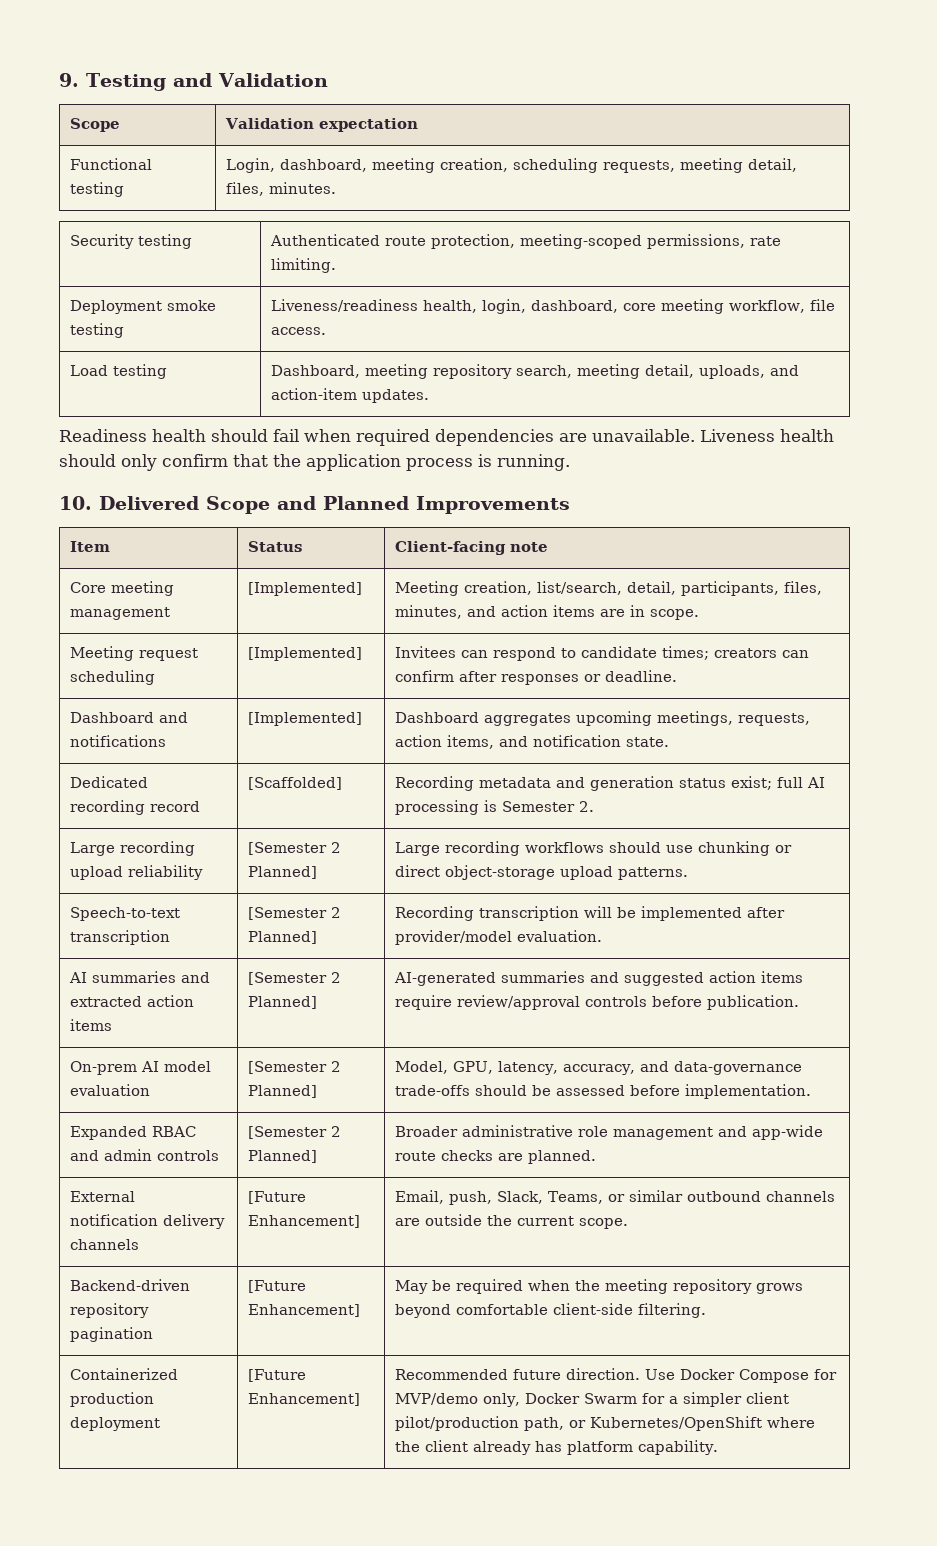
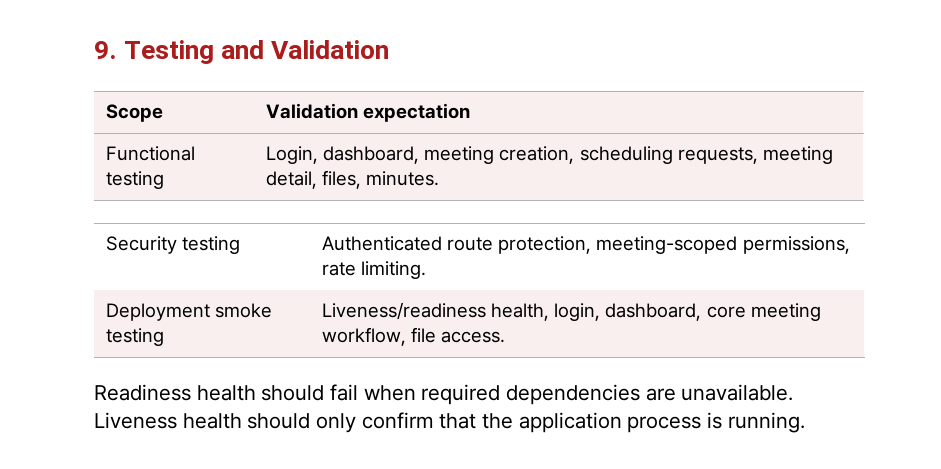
[69,364,167,379] [270,364,799,379] [270,388,429,403] // Load testing | Dashboard, meeting repository search, meeting detail, uploads, and action-item updates. -> (506, 337) none
[59,496,570,514] [69,541,110,552] [247,541,302,552] [394,541,548,555] [69,581,174,596] [69,607,170,620] [247,582,362,596] [394,581,822,596] [394,605,699,620] [69,646,198,661] [69,670,155,685] [247,647,362,661] [394,646,809,661] [394,670,677,685] [69,712,188,723] [69,735,166,747] [247,712,362,726] [394,711,810,726] [394,735,669,749] [69,776,148,788] [69,800,200,815] [247,777,342,790] [394,776,825,791] [394,800,594,815] [69,841,195,856] [69,865,203,880] [247,842,341,855] [247,866,317,879] [394,841,792,856] [394,865,688,880] [69,907,180,921] [69,930,170,945] [247,907,341,920] [247,931,317,944] [394,906,785,921] [394,930,602,945] [68,971,210,983] [69,995,194,1007] [69,1019,112,1031] [247,972,341,985] [247,996,317,1009] [393,971,803,986] [394,995,799,1010] [69,1061,211,1075] [69,1084,150,1096] [247,1061,341,1074] [247,1085,317,1098] [394,1061,802,1075] [394,1084,811,1099] [69,1126,196,1140] [69,1149,219,1161] [247,1126,341,1139] [247,1150,317,1163] [394,1125,823,1140] [394,1150,596,1164] [69,1191,135,1202] [69,1214,225,1229] [69,1239,139,1250] [247,1191,306,1204] [247,1215,360,1228] [394,1190,835,1205] [394,1214,628,1229] [69,1279,190,1291] [69,1303,149,1318] [69,1327,153,1342] [247,1280,306,1293] [247,1304,360,1317] [394,1279,803,1294] [394,1303,706,1318] [69,1368,178,1380] [69,1392,154,1407] [69,1417,160,1431] [247,1369,306,1382] [247,1393,360,1406] [394,1368,837,1383] [394,1392,789,1407] [394,1416,815,1431] [394,1440,718,1455] // 10. Delivered Scope and Planned Improvements // Item | Status | Client-facing note // Core meeting management | [Implemented] | Meeting creation, list/search, detail, participants, files, minutes, and action items are in scope. // Meeting request scheduling | [Implemented] | Invitees can respond to candidate times; creators can confirm after responses or deadline. // Dashboard and notifications | [Implemented] | Dashboard aggregates upcoming meetings, requests, action items, and notification state. // Dedicated recording record | [Scaffolded] | Recording metadata and generation status exist; full AI processing is Semester 2. // Large recording upload reliability | [Semester 2 Planned] | Large recording workflows should use chunking or direct object-storage upload patterns. // Speech-to-text transcription | [Semester 2 Planned] | Recording transcription will be implemented after provider/model evaluation. // AI summaries and extracted action items | [Semester 2 Planned] | AI-generated summaries and suggested action items require review/approval controls before publication. // On-prem AI model evaluation | [Semester 2 Planned] | Model, GPU, latency, accuracy, and data-governance trade-offs should be assessed before implementation. // Expanded RBAC and admin controls | [Semester 2 Planned] | Broader administrative role management and app-wide route checks are planned. // External notification delivery channels | [Future Enhancement] | Email, push, Slack, Teams, or similar outbound channels are outside the current scope. // Backend-driven repository pagination | [Future Enhancement] | May be required when the meeting repository grows beyond comfortable client-side filtering. // Containerized production deployment | [Future Enhancement] | Recommended future direction. Use Docker Compose for MVP/demo only, Docker Swarm for a simpler client pilot/production path, or Kubernetes/OpenShift where the client already has platform capability. -> (805, 422) none

